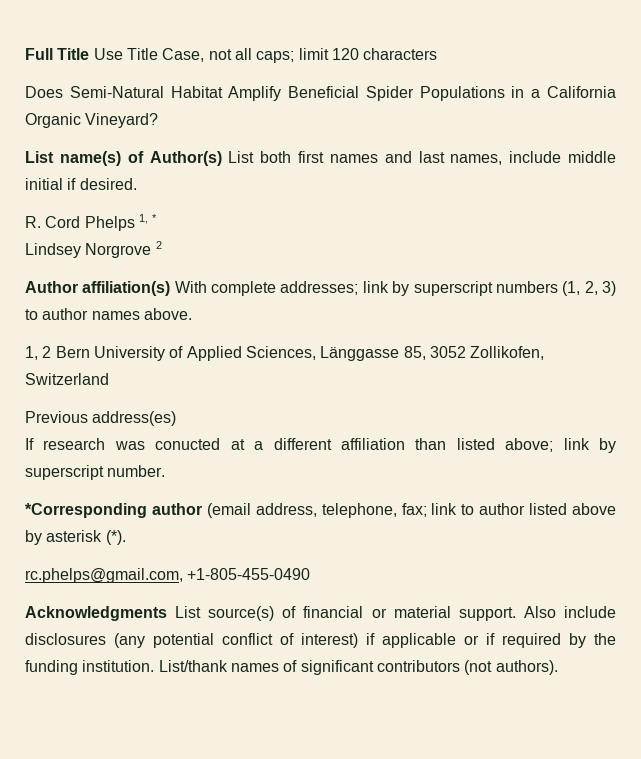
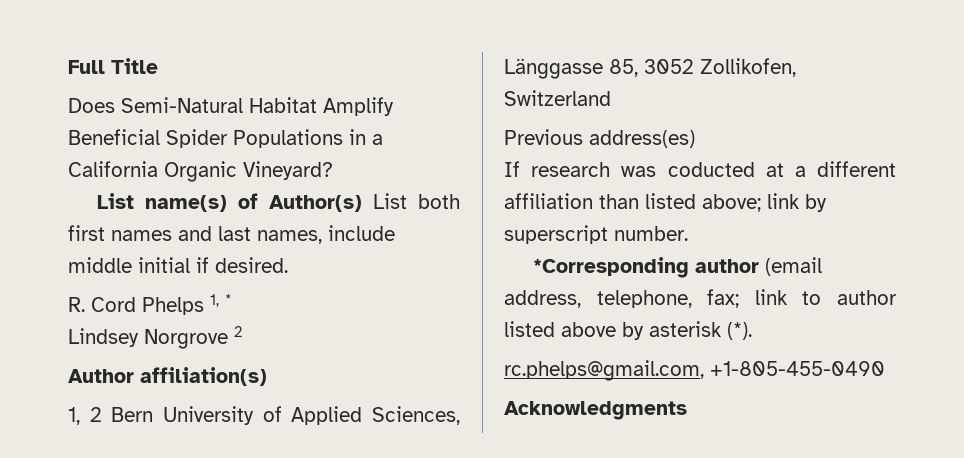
[93,48,438,63] Use Title Case, not all caps; limit 120 characters -> (158, 66) none
[174,281,617,296] [25,308,192,320] With complete addresses; link by superscript numbers (1, 2, 3) to author names above. -> (267, 376) none
[155,438,221,450] conucted -> [667,162,755,177] coducted
[175,606,616,621] [25,633,616,648] [25,660,558,675] List source(s) of financial or material support. Also include disclosures (any potential conflict of interest) if applicable or if required by the funding institution. List/thank names of significant contributors (not authors). -> (687, 410) none

